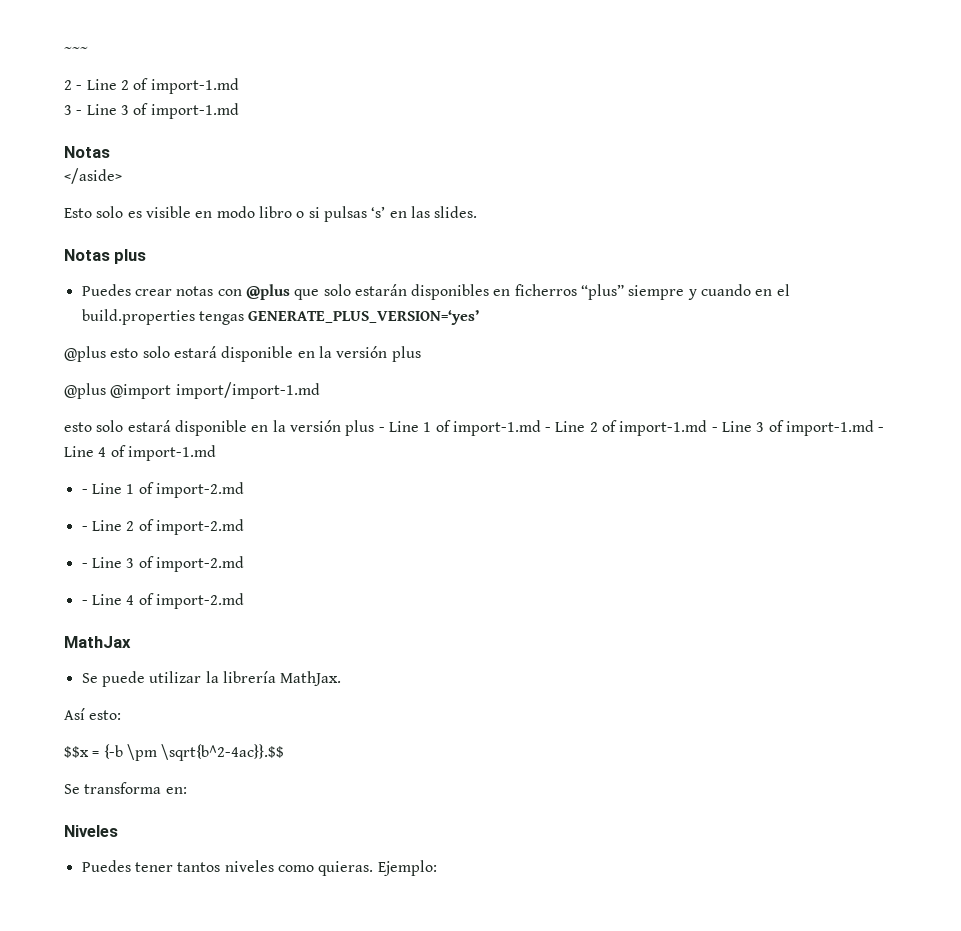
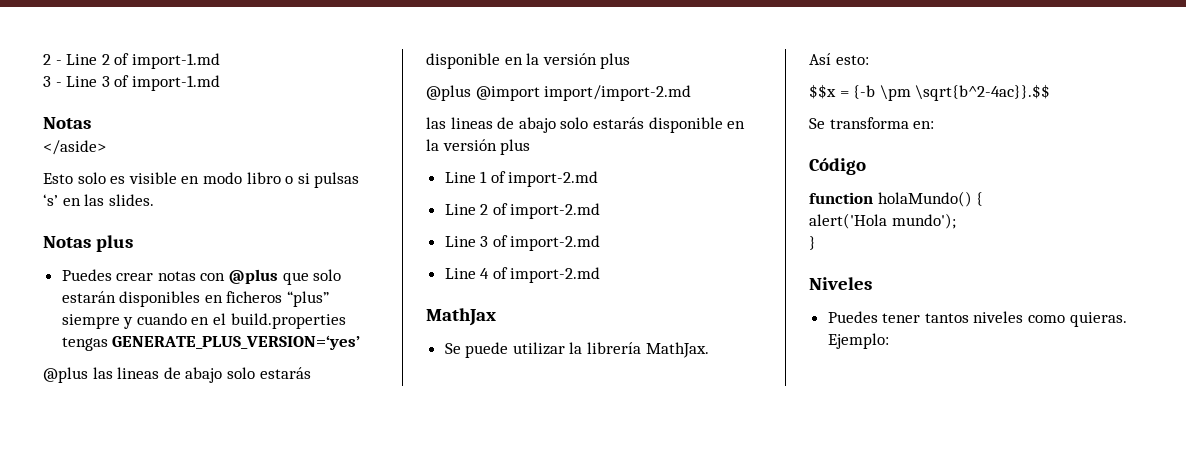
[64,46,88,53] ~~~ // -> (43, 59) none
[514,284,577,296] ficherros -> [226,291,283,303] ficheros
[110,346,217,358] esto solo estará -> [92,367,311,383] las lineas de abajo solo estarás
[175,382,320,399] [64,420,885,436] [64,445,216,461] [81,489,88,494] import/import-1.md // esto solo estará disponible en la versión plus - Line 1 of import-1.md - Line 2 of import-1.md - Line 3 of import-1.md - Line 4 of import-1.md // - -> [544,85,692,101] [426,117,746,133] [426,139,531,155] import/import-2.md // las lineas de abajo solo estarás disponible en la versión plus //
[81,526,88,531] - -> (599, 179) none
[81,563,88,568] - -> (601, 211) none
[81,600,88,605] - -> (601, 243) none
(187, 790) none -> [809,158,866,175] [809,191,984,207] [809,213,956,229] [809,236,816,250] // Código // function holaMundo() { // alert('Hola mundo'); // }

